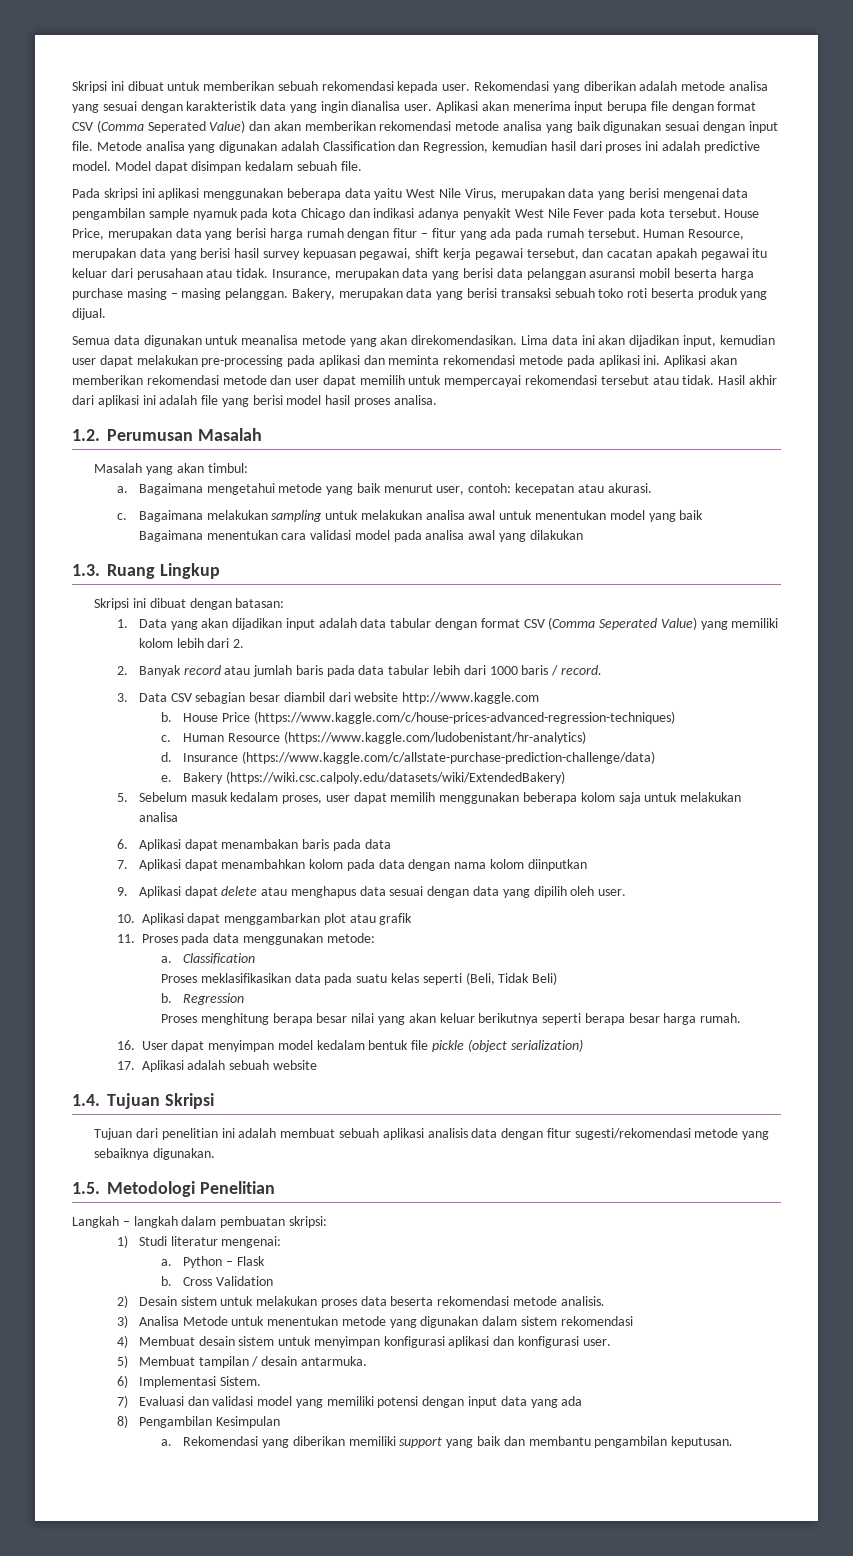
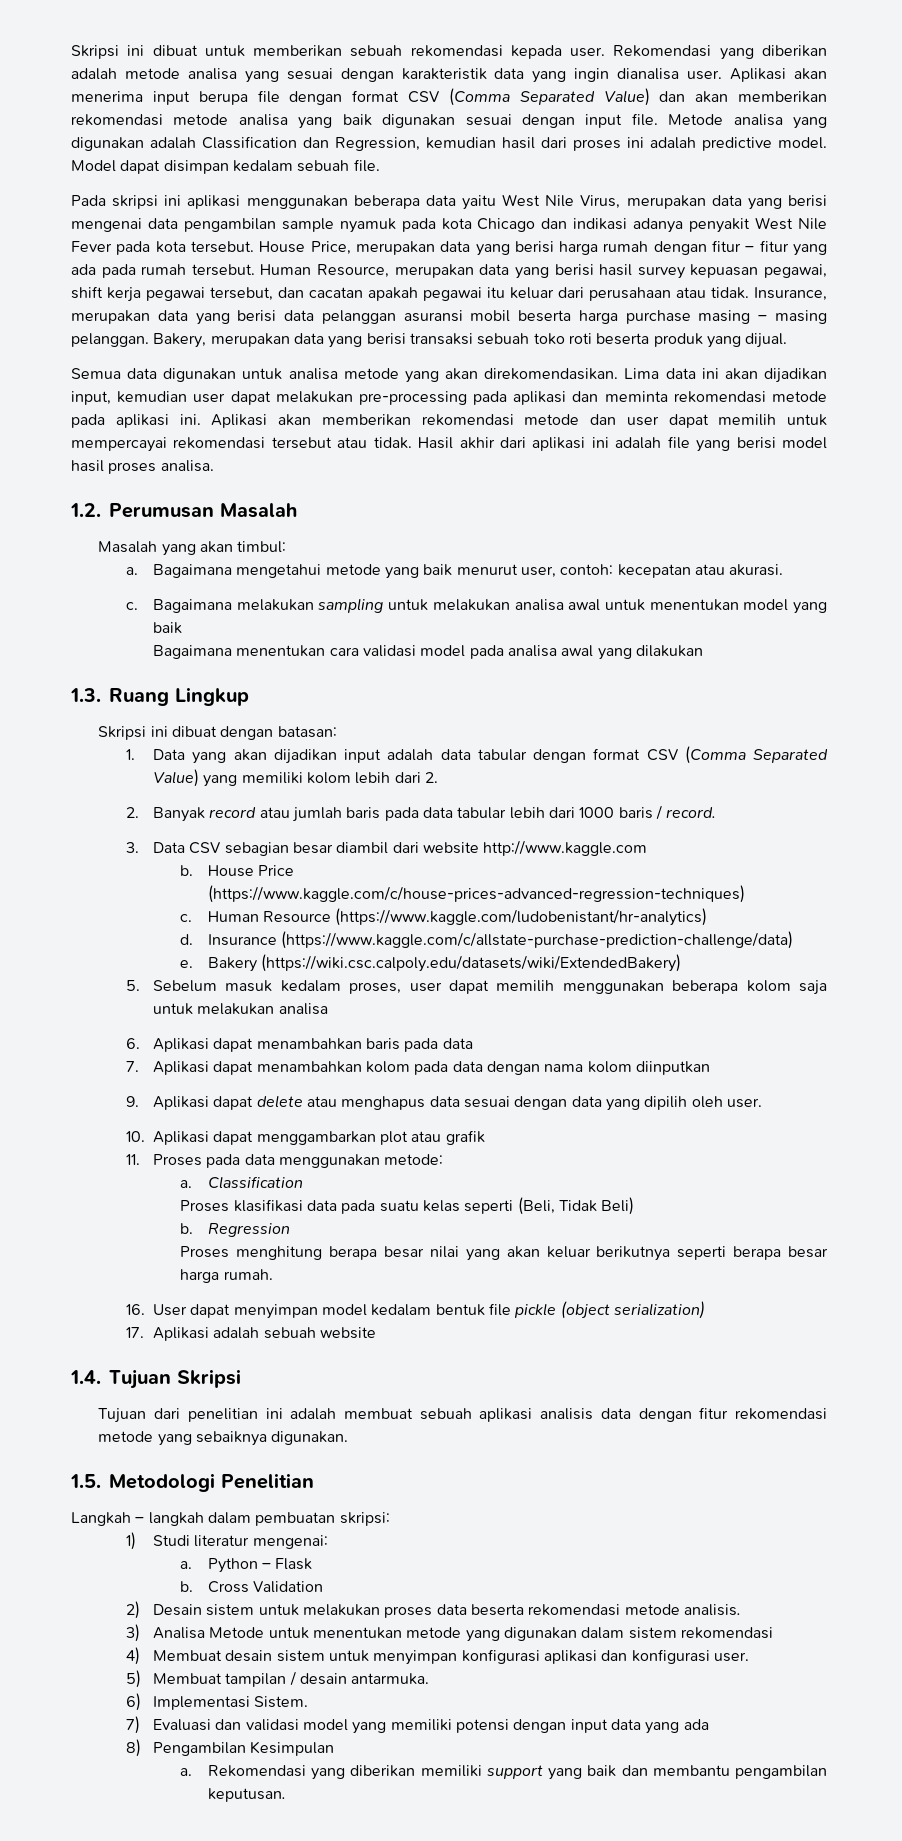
[147,121,206,133] Seperated -> [519,91,595,105] Separated
[241,335,299,345] meanalisa -> [288,368,338,380] analisa
[599,618,658,630] Seperated -> [753,749,828,763] Separated
[221,839,299,849] menambakan -> [256,1038,362,1050] menambahkan
[200,973,291,983] meklasifikasikan -> [233,1199,303,1212] klasifikasi
[574,1128,691,1140] sugesti/rekomendasi -> [734,1408,827,1420] rekomendasi

